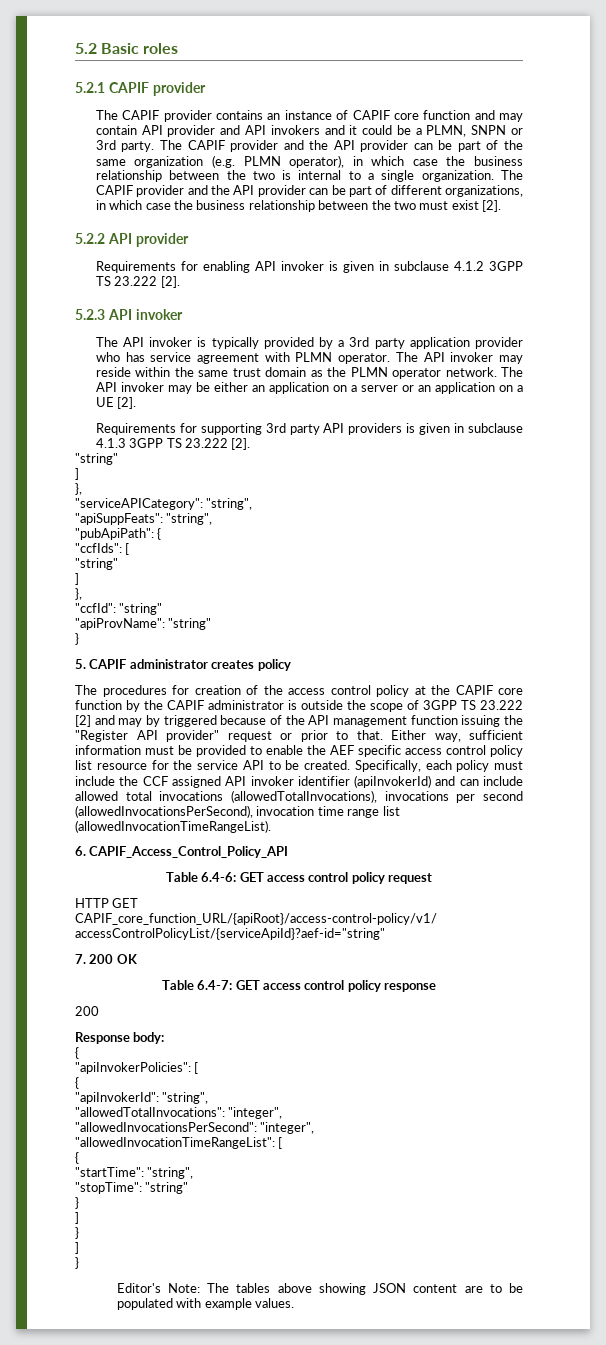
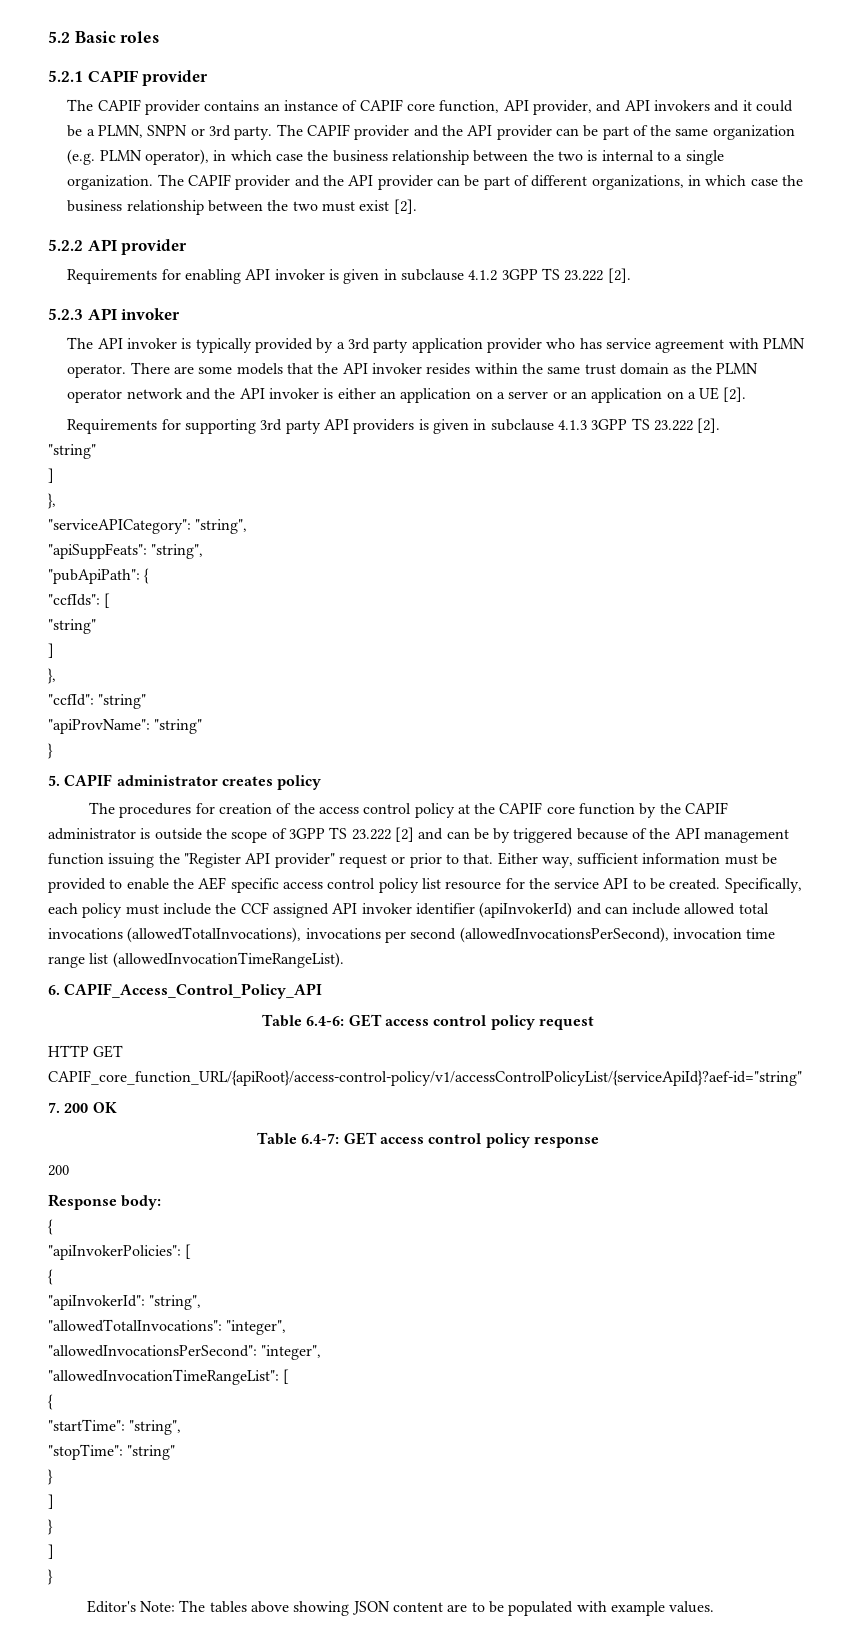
[423,110,523,122] [95,125,216,137] function and may contain API provider -> [439,100,592,115] function, API provider,
[395,352,523,364] [95,367,131,377] The API invoker may reside -> [130,362,471,375] There are some models that the API invoker resides
[445,367,523,377] [95,382,210,394] network. The API invoker may be -> [126,388,334,400] network and the API invoker is
[118,718,143,727] may -> [446,828,489,840] can be

